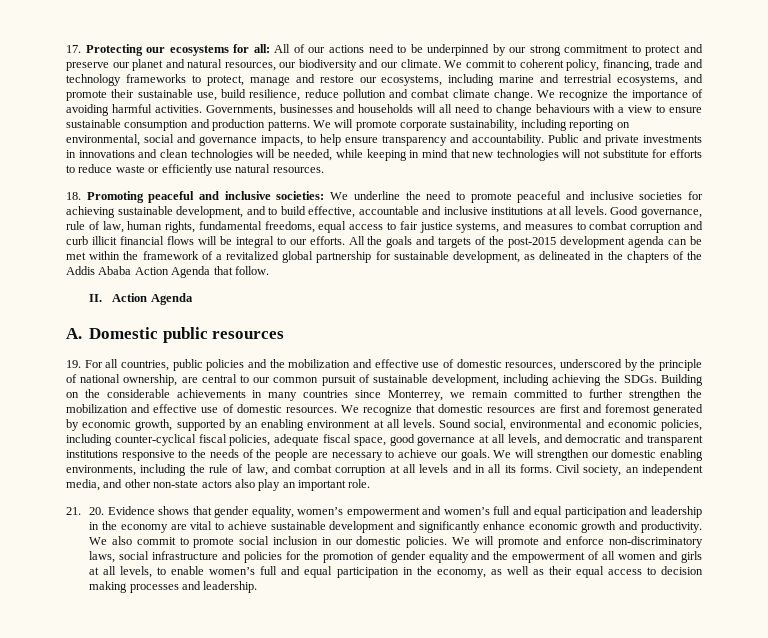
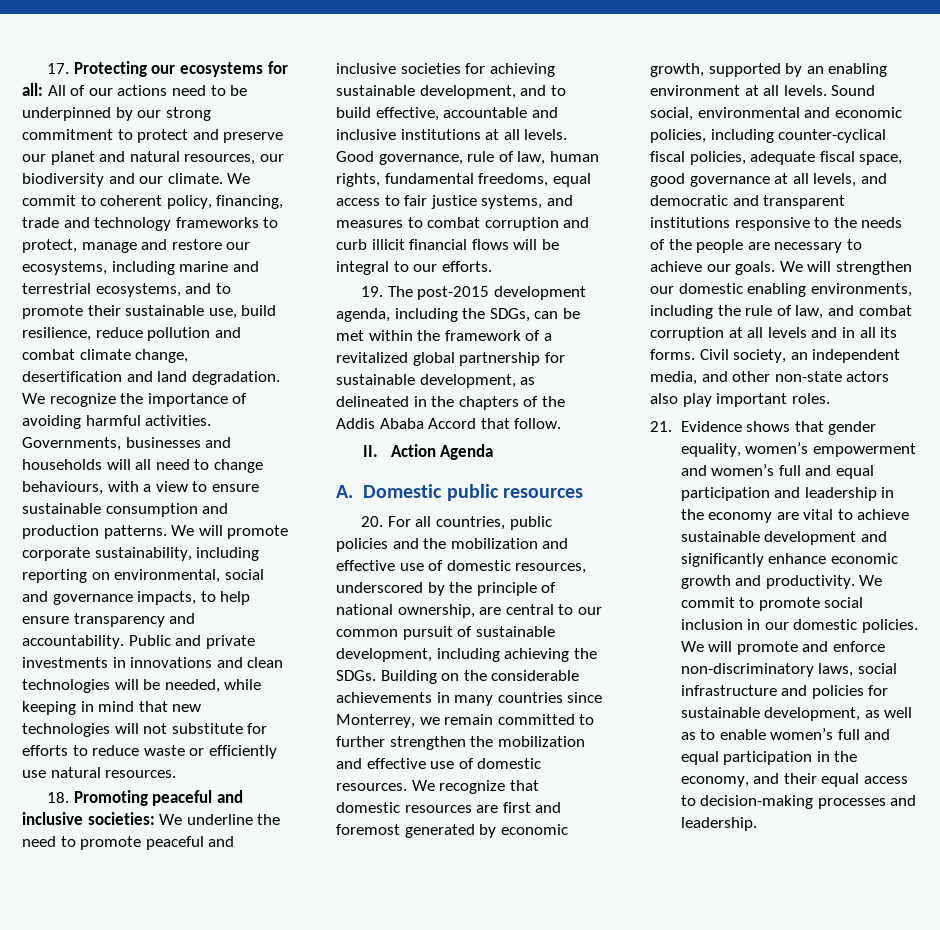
(704, 78) none -> [215,283,231,294] to
[493,89,533,101] change. -> [135,349,189,363] [22,371,280,385] change, desertification and land degradation.
[535,104,590,113] behaviours -> [22,481,103,495] behaviours,
[348,236,665,248] All the goals and targets of the post-2015 development agenda -> [361,286,586,300] [336,308,530,322] // 19. The post-2015 development agenda, including the SDGs,
[134,266,211,278] Action Agenda -> [428,418,477,429] Accord
[66,360,81,368] 19. -> [361,516,384,527] 20.
[282,479,371,491] an important role. -> [716,393,830,407] important roles.
[89,507,105,515] 20. -> (672, 426) none
[111,536,132,545] also -> (883, 580) none
[303,551,702,563] [89,566,153,578] the promotion of gender equality and the empowerment of all women and girls at all levels, -> [680,707,913,721] [680,732,696,740] sustainable development, as well as
[490,566,544,575] as well as -> [753,773,780,784] and
[661,566,704,575] [89,581,128,593] decision making -> [700,795,814,809] decision-making

